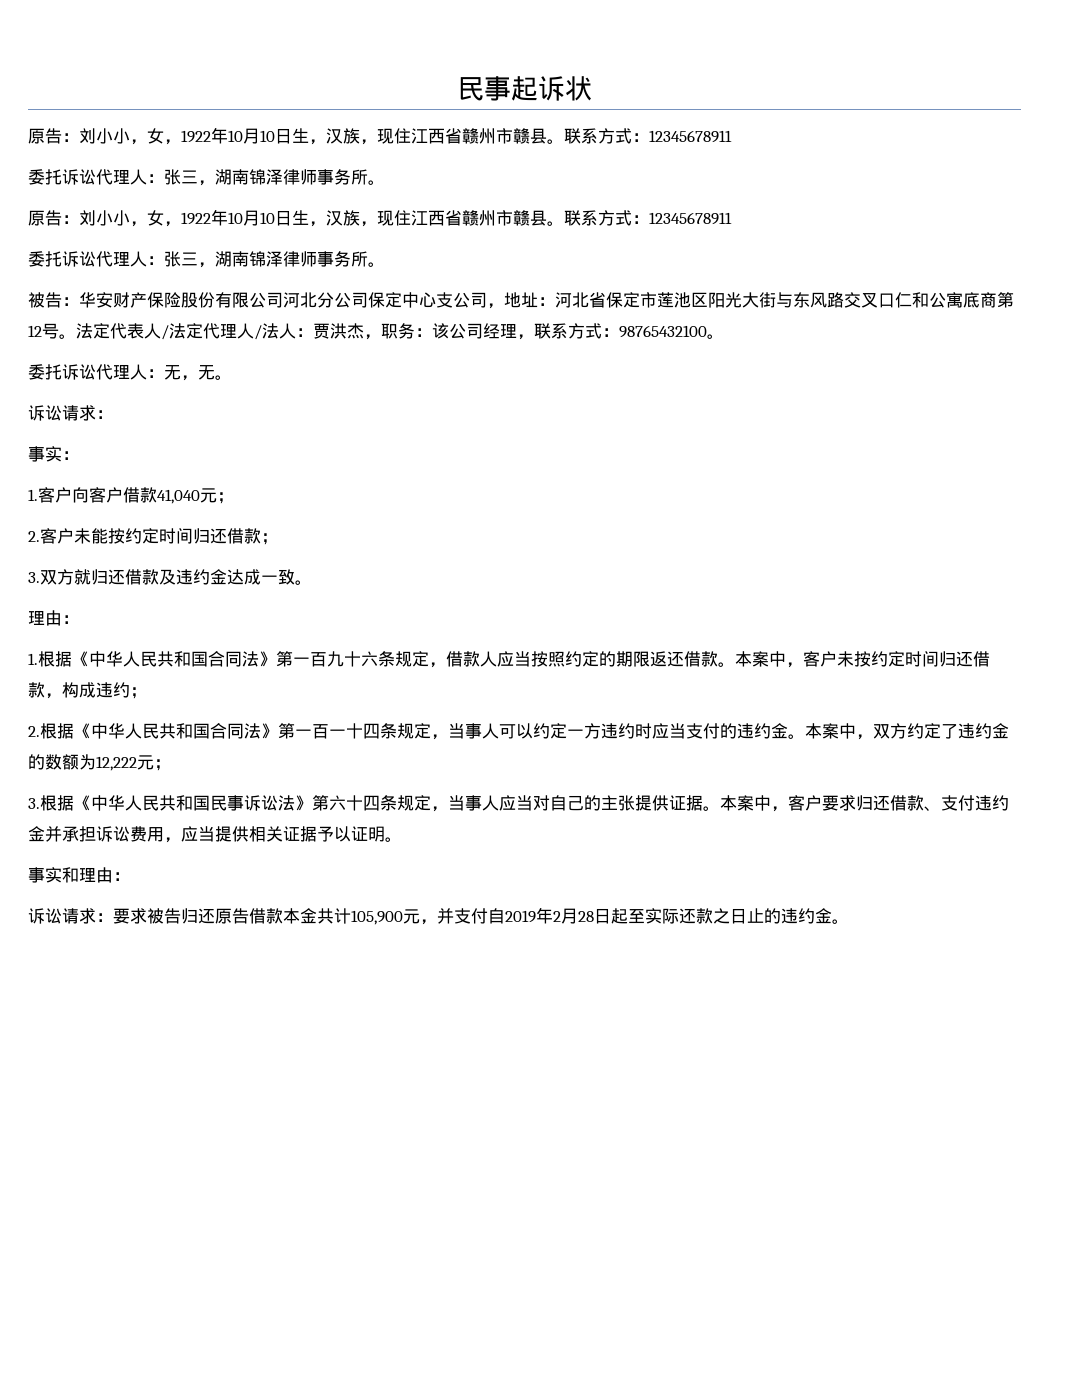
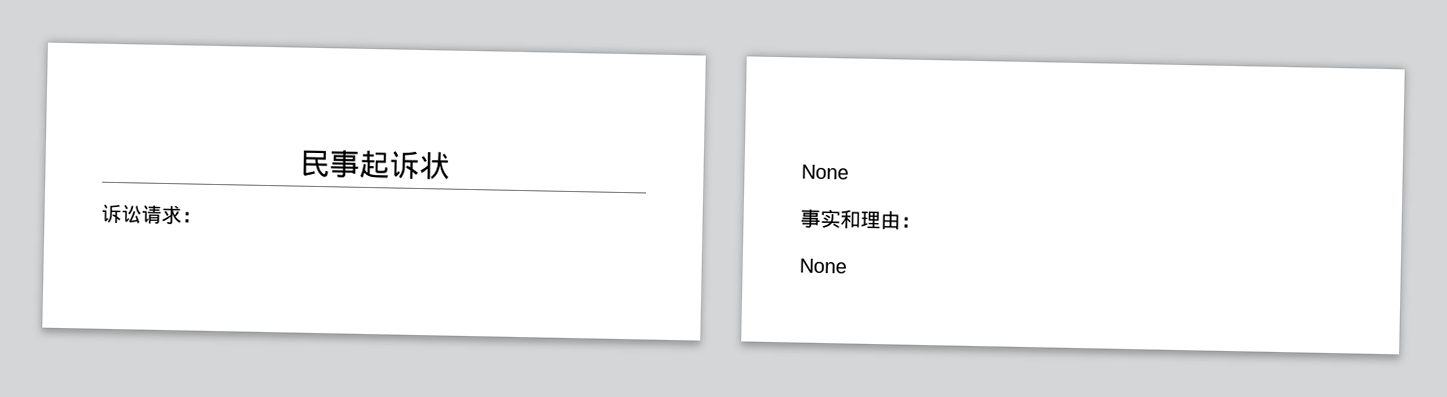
[28,127,732,145] [28,169,385,186] [28,209,732,227] [28,251,385,268] [28,292,1014,309] [28,323,724,340] [28,364,232,381] [28,405,113,421] [28,446,79,462] [28,487,234,504] [28,528,278,545] [28,569,312,585] [28,610,79,626] [28,651,990,668] [28,682,147,699] [28,723,1009,740] [28,754,171,771] [28,795,1009,812] [28,826,402,843] [28,867,130,883] [28,907,849,925] 原告：刘小小，女，1922年10月10日生，汉族，现住江西省赣州市赣县。联系方式：12345678911 // 委托诉讼代理人：张三，湖南锦泽律师事务所。 // 原告：刘小小，女，1922年10月10日生，汉族，现住江西省赣州市赣县。联系方式：12345678911 // 委托诉讼代理人：张三，湖南锦泽律师事务所。 // 被告：华安财产保险股份有限公司河北分公司保定中心支公司，地址：河北省保定市莲池区阳光大街与东风路交叉口仁和公寓底商第12号。法定代表人/法定代理人/法人：贾洪杰，职务：该公司经理，联系方式：98765432100。 // 委托诉讼代理人：无，无。 // 诉讼请求： // 事实： // 1.客户向客户借款41,040元； // 2.客户未能按约定时间归还借款； // 3.双方就归还借款及违约金达成一致。 // 理由： // 1.根据《中华人民共和国合同法》第一百九十六条规定，借款人应当按照约定的期限返还借款。本案中，客户未按约定时间归还借款，构成违约； // 2.根据《中华人民共和国合同法》第一百一十四条规定，当事人可以约定一方违约时应当支付的违约金。本案中，双方约定了违约金的数额为12,222元； // 3.根据《中华人民共和国民事诉讼法》第六十四条规定，当事人应当对自己的主张提供证据。本案中，客户要求归还借款、支付违约金并承担诉讼费用，应当提供相关证据予以证明。 // 事实和理由： // 诉讼请求：要求被告归还原告借款本金共计105,900元，并支付自2019年2月28日起至实际还款之日止的违约金。 -> [101,203,202,225] [801,164,849,180] [800,208,921,230] [799,258,847,274] 诉讼请求： // None // 事实和理由： // None

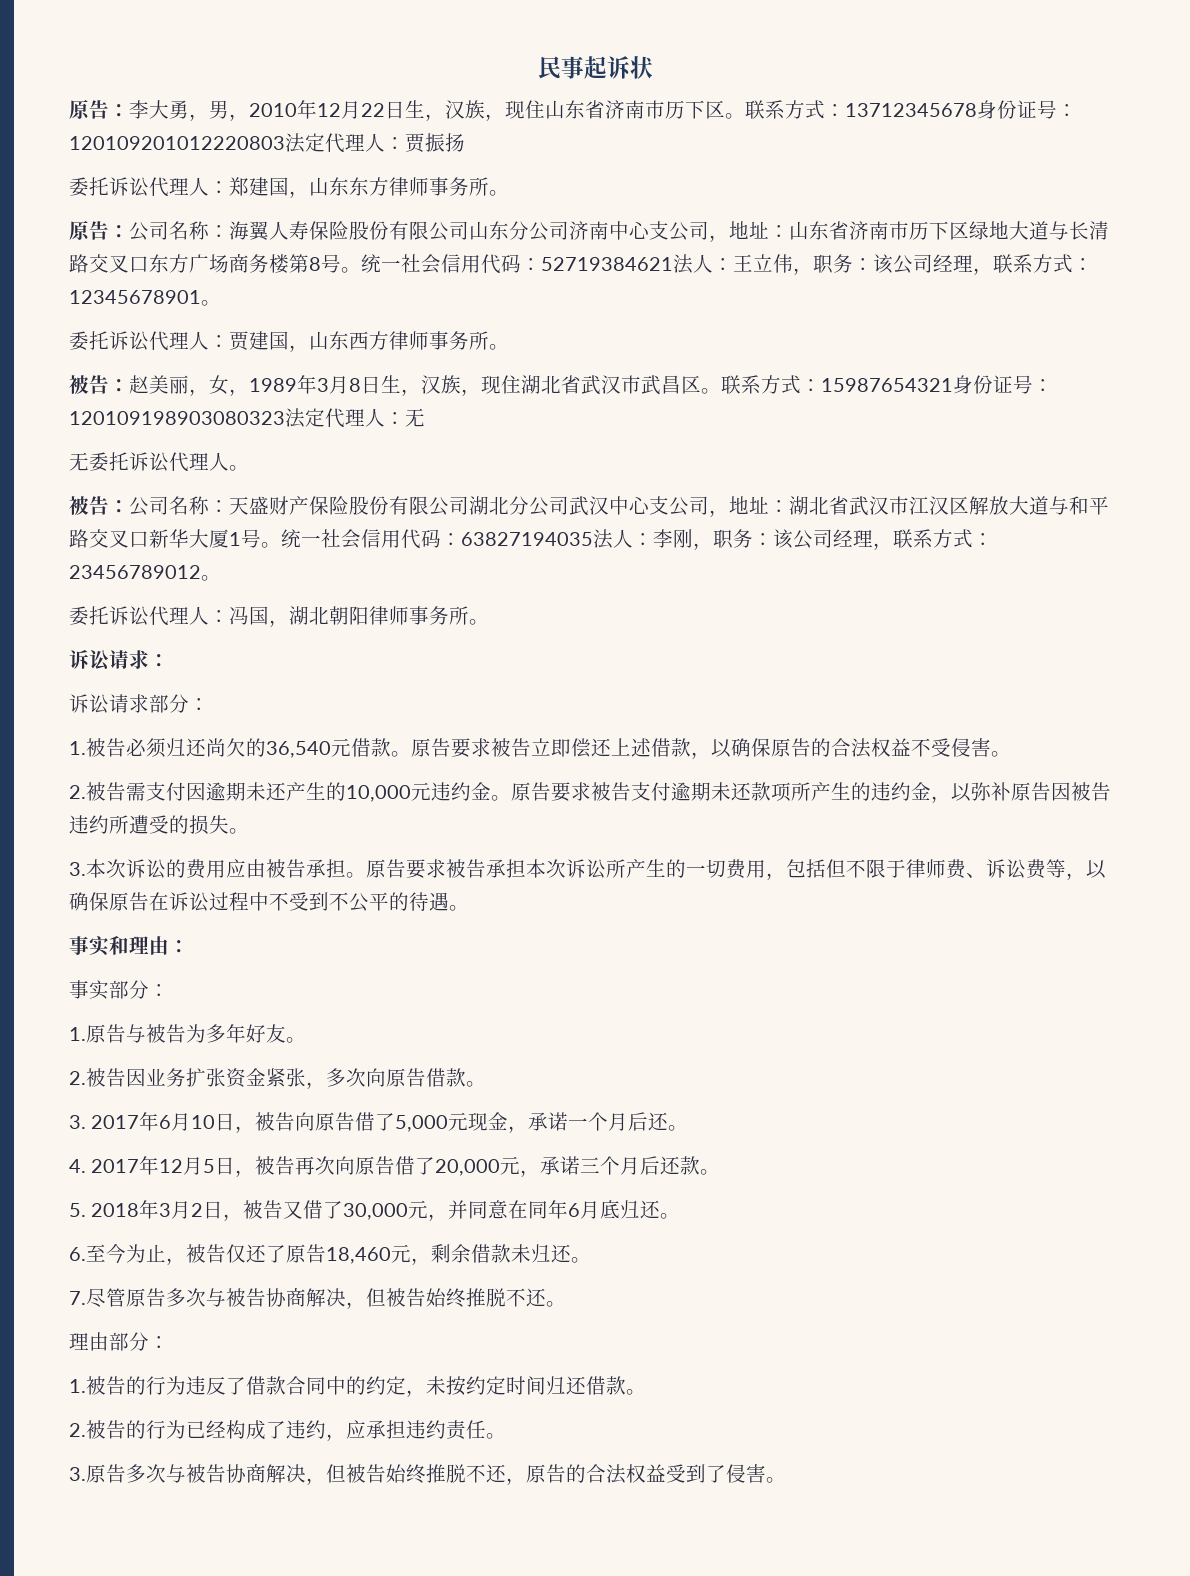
[101,203,202,225] [801,164,849,180] [800,208,921,230] [799,258,847,274] 诉讼请求： // None // 事实和理由： // None -> [69,100,1077,121] [69,133,465,153] [69,177,509,198] [69,221,1109,242] [69,254,1093,275] [69,290,221,306] [69,331,509,352] [69,375,1053,396] [69,408,425,428] [69,452,249,472] [69,496,1109,517] [69,529,993,550] [69,565,221,581] [69,606,489,627] [69,649,169,671] [69,694,209,714] [69,738,1011,759] [69,782,1111,803] [69,815,249,835] [69,859,1106,880] [69,892,469,912] [69,936,189,956] [69,980,169,1000] [69,1024,306,1043] [69,1068,486,1089] [69,1112,689,1133] [69,1156,721,1177] [69,1200,681,1221] [69,1244,591,1265] [69,1288,566,1309] [69,1332,169,1351] [69,1376,646,1397] [69,1420,506,1441] [69,1464,786,1485] 原告：李大勇，男，2010年12月22日生，汉族，现住山东省济南市历下区。联系方式：13712345678身份证号：120109201012220803法定代理人：贾振扬 // 委托诉讼代理人：郑建国，山东东方律师事务所。 // 原告：公司名称：海翼人寿保险股份有限公司山东分公司济南中心支公司，地址：山东省济南市历下区绿地大道与长清路交叉口东方广场商务楼第8号。统一社会信用代码：52719384621法人：王立伟，职务：该公司经理，联系方式：12345678901。 // 委托诉讼代理人：贾建国，山东西方律师事务所。 // 被告：赵美丽，女，1989年3月8日生，汉族，现住湖北省武汉市武昌区。联系方式：15987654321身份证号：120109198903080323法定代理人：无 // 无委托诉讼代理人。 // 被告：公司名称：天盛财产保险股份有限公司湖北分公司武汉中心支公司，地址：湖北省武汉市江汉区解放大道与和平路交叉口新华大厦1号。统一社会信用代码：63827194035法人：李刚，职务：该公司经理，联系方式：23456789012。 // 委托诉讼代理人：冯国，湖北朝阳律师事务所。 // 诉讼请求： // 诉讼请求部分： // 1.被告必须归还尚欠的36,540元借款。原告要求被告立即偿还上述借款，以确保原告的合法权益不受侵害。 // 2.被告需支付因逾期未还产生的10,000元违约金。原告要求被告支付逾期未还款项所产生的违约金，以弥补原告因被告违约所遭受的损失。 // 3.本次诉讼的费用应由被告承担。原告要求被告承担本次诉讼所产生的一切费用，包括但不限于律师费、诉讼费等，以确保原告在诉讼过程中不受到不公平的待遇。 // 事实和理由： // 事实部分： // 1.原告与被告为多年好友。 // 2.被告因业务扩张资金紧张，多次向原告借款。 // 3. 2017年6月10日，被告向原告借了5,000元现金，承诺一个月后还。 // 4. 2017年12月5日，被告再次向原告借了20,000元，承诺三个月后还款。 // 5. 2018年3月2日，被告又借了30,000元，并同意在同年6月底归还。 // 6.至今为止，被告仅还了原告18,460元，剩余借款未归还。 // 7.尽管原告多次与被告协商解决，但被告始终推脱不还。 // 理由部分： // 1.被告的行为违反了借款合同中的约定，未按约定时间归还借款。 // 2.被告的行为已经构成了违约，应承担违约责任。 // 3.原告多次与被告协商解决，但被告始终推脱不还，原告的合法权益受到了侵害。

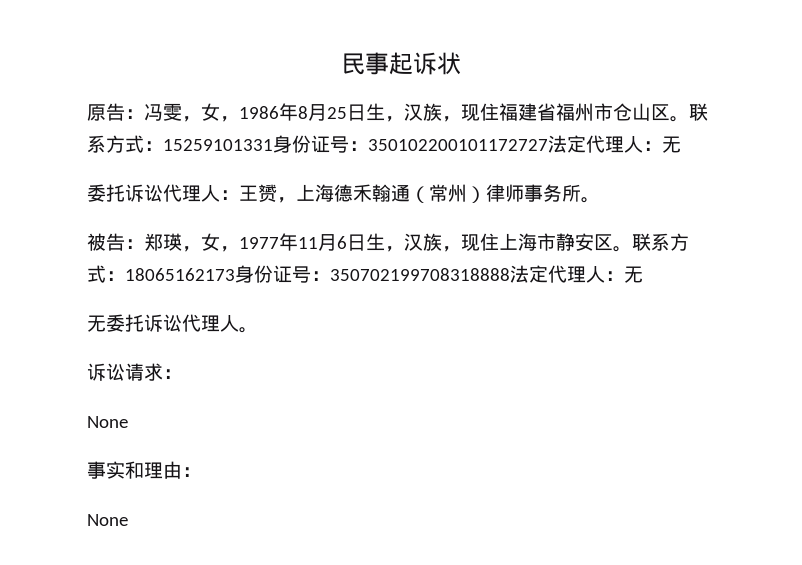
[129,100,1077,121] [69,133,465,153] [69,177,509,198] [69,221,1109,242] [69,254,1093,275] [69,290,221,306] [69,331,389,352] 李大勇，男，2010年12月22日生，汉族，现住山东省济南市历下区。联系方式：13712345678身份证号：120109201012220803法定代理人：贾振扬 // 委托诉讼代理人：郑建国，山东东方律师事务所。 // 原告：公司名称：海翼人寿保险股份有限公司山东分公司济南中心支公司，地址：山东省济南市历下区绿地大道与长清路交叉口东方广场商务楼第8号。统一社会信用代码：52719384621法人：王立伟，职务：该公司经理，联系方式：12345678901。 // 委托诉讼代理人：贾建国，山东西方 -> [144,103,708,122] [87,135,681,153] [87,184,486,203] 冯雯，女，1986年8月25日生，汉族，现住福建省福州市仓山区。联系方式：15259101331身份证号：350102200101172727法定代理人：无 // 委托诉讼代理人：王赟，上海德禾翰通（常州）
[129,375,1053,396] [69,411,285,425] 赵美丽，女，1989年3月8日生，汉族，现住湖北省武汉市武昌区。联系方式：15987654321身份证号：120109198903080323 -> [144,233,689,252] [87,265,510,283] 郑瑛，女，1977年11月6日生，汉族，现住上海市静安区。联系方式：18065162173身份证号：350702199708318888
[69,496,1109,517] [69,529,993,550] [69,565,221,581] [69,606,489,627] [69,649,169,671] [69,694,209,714] [69,738,1011,759] [69,782,1111,803] [69,815,249,835] [69,859,1106,880] [69,892,469,912] [69,936,189,956] [69,980,169,1000] [69,1024,306,1043] [69,1068,486,1089] [69,1112,689,1133] [69,1156,721,1177] [69,1200,681,1221] [69,1244,591,1265] [69,1288,566,1309] [69,1332,169,1351] [69,1376,646,1397] [69,1420,506,1441] [69,1464,786,1485] 被告：公司名称：天盛财产保险股份有限公司湖北分公司武汉中心支公司，地址：湖北省武汉市江汉区解放大道与和平路交叉口新华大厦1号。统一社会信用代码：63827194035法人：李刚，职务：该公司经理，联系方式：23456789012。 // 委托诉讼代理人：冯国，湖北朝阳律师事务所。 // 诉讼请求： // 诉讼请求部分： // 1.被告必须归还尚欠的36,540元借款。原告要求被告立即偿还上述借款，以确保原告的合法权益不受侵害。 // 2.被告需支付因逾期未还产生的10,000元违约金。原告要求被告支付逾期未还款项所产生的违约金，以弥补原告因被告违约所遭受的损失。 // 3.本次诉讼的费用应由被告承担。原告要求被告承担本次诉讼所产生的一切费用，包括但不限于律师费、诉讼费等，以确保原告在诉讼过程中不受到不公平的待遇。 // 事实和理由： // 事实部分： // 1.原告与被告为多年好友。 // 2.被告因业务扩张资金紧张，多次向原告借款。 // 3. 2017年6月10日，被告向原告借了5,000元现金，承诺一个月后还。 // 4. 2017年12月5日，被告再次向原告借了20,000元，承诺三个月后还款。 // 5. 2018年3月2日，被告又借了30,000元，并同意在同年6月底归还。 // 6.至今为止，被告仅还了原告18,460元，剩余借款未归还。 // 7.尽管原告多次与被告协商解决，但被告始终推脱不还。 // 理由部分： // 1.被告的行为违反了借款合同中的约定，未按约定时间归还借款。 // 2.被告的行为已经构成了违约，应承担违约责任。 // 3.原告多次与被告协商解决，但被告始终推脱不还，原告的合法权益受到了侵害。 -> [87,363,182,381] [87,416,128,428] [87,461,201,479] [87,514,128,526] 诉讼请求： // None // 事实和理由： // None

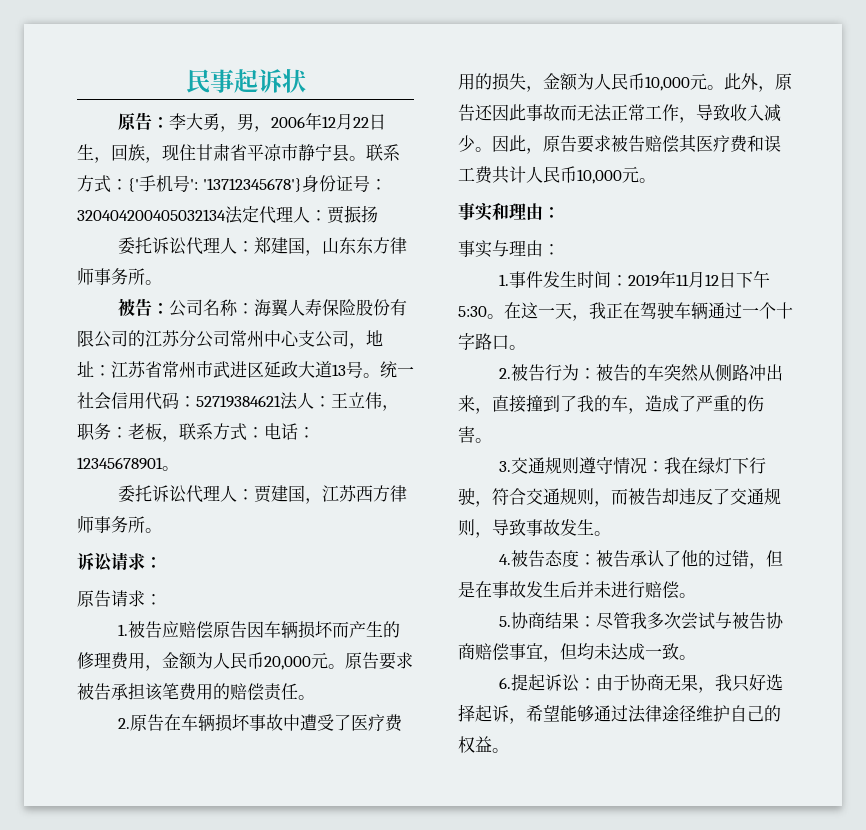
[144,103,708,122] [87,135,681,153] [87,184,486,203] 冯雯，女，1986年8月25日生，汉族，现住福建省福州市仓山区。联系方式：15259101331身份证号：350102200101172727法定代理人：无 // 委托诉讼代理人：王赟，上海德禾翰通（常州） -> [169,112,387,132] [77,143,400,163] [77,175,387,193] [77,205,378,224] [118,237,391,256] 李大勇，男，2006年12月22日生，回族，现住甘肃省平凉市静宁县。联系方式：{'手机号': '13712345678'}身份证号：320404200405032134法定代理人：贾振扬 // 委托诉讼代理人：郑建国，山东东方
[144,233,689,252] [87,265,643,283] [87,314,258,333] [87,363,182,381] [87,416,128,428] [87,461,201,479] [87,514,128,526] 郑瑛，女，1977年11月6日生，汉族，现住上海市静安区。联系方式：18065162173身份证号：350702199708318888法定代理人：无 // 无委托诉讼代理人。 // 诉讼请求： // None // 事实和理由： // None -> [169,299,408,317] [77,330,383,349] [77,361,414,379] [77,392,399,411] [77,423,315,442] [77,457,179,471] [118,485,408,504] [77,515,162,533] [77,552,162,572] [77,590,162,607] [118,621,401,639] [77,652,413,671] [77,683,315,701] [118,714,404,732] [458,73,792,92] [458,104,781,123] [458,134,781,154] [458,166,656,184] [458,202,560,221] [458,240,560,258] [499,270,771,288] [458,302,793,321] [458,333,526,350] [499,364,784,382] [458,395,764,414] [458,426,492,443] [499,457,767,474] [458,488,781,507] [458,519,611,538] [499,550,784,569] [458,581,696,599] [499,612,785,630] [458,643,696,662] [499,674,784,693] [458,704,781,724] [458,736,509,753] 公司名称：海翼人寿保险股份有限公司的江苏分公司常州中心支公司，地址：江苏省常州市武进区延政大道13号。统一社会信用代码：52719384621法人：王立伟，职务：老板，联系方式：电话：12345678901。 // 委托诉讼代理人：贾建国，江苏西方律师事务所。 // 诉讼请求： // 原告请求： // 1.被告应赔偿原告因车辆损坏而产生的修理费用，金额为人民币20,000元。原告要求被告承担该笔费用的赔偿责任。 // 2.原告在车辆损坏事故中遭受了医疗费用的损失，金额为人民币10,000元。此外，原告还因此事故而无法正常工作，导致收入减少。因此，原告要求被告赔偿其医疗费和误工费共计人民币10,000元。 // 事实和理由： // 事实与理由： // 1.事件发生时间：2019年11月12日下午5:30。在这一天，我正在驾驶车辆通过一个十字路口。 // 2.被告行为：被告的车突然从侧路冲出来，直接撞到了我的车，造成了严重的伤害。 // 3.交通规则遵守情况：我在绿灯下行驶，符合交通规则，而被告却违反了交通规则，导致事故发生。 // 4.被告态度：被告承认了他的过错，但是在事故发生后并未进行赔偿。 // 5.协商结果：尽管我多次尝试与被告协商赔偿事宜，但均未达成一致。 // 6.提起诉讼：由于协商无果，我只好选择起诉，希望能够通过法律途径维护自己的权益。

